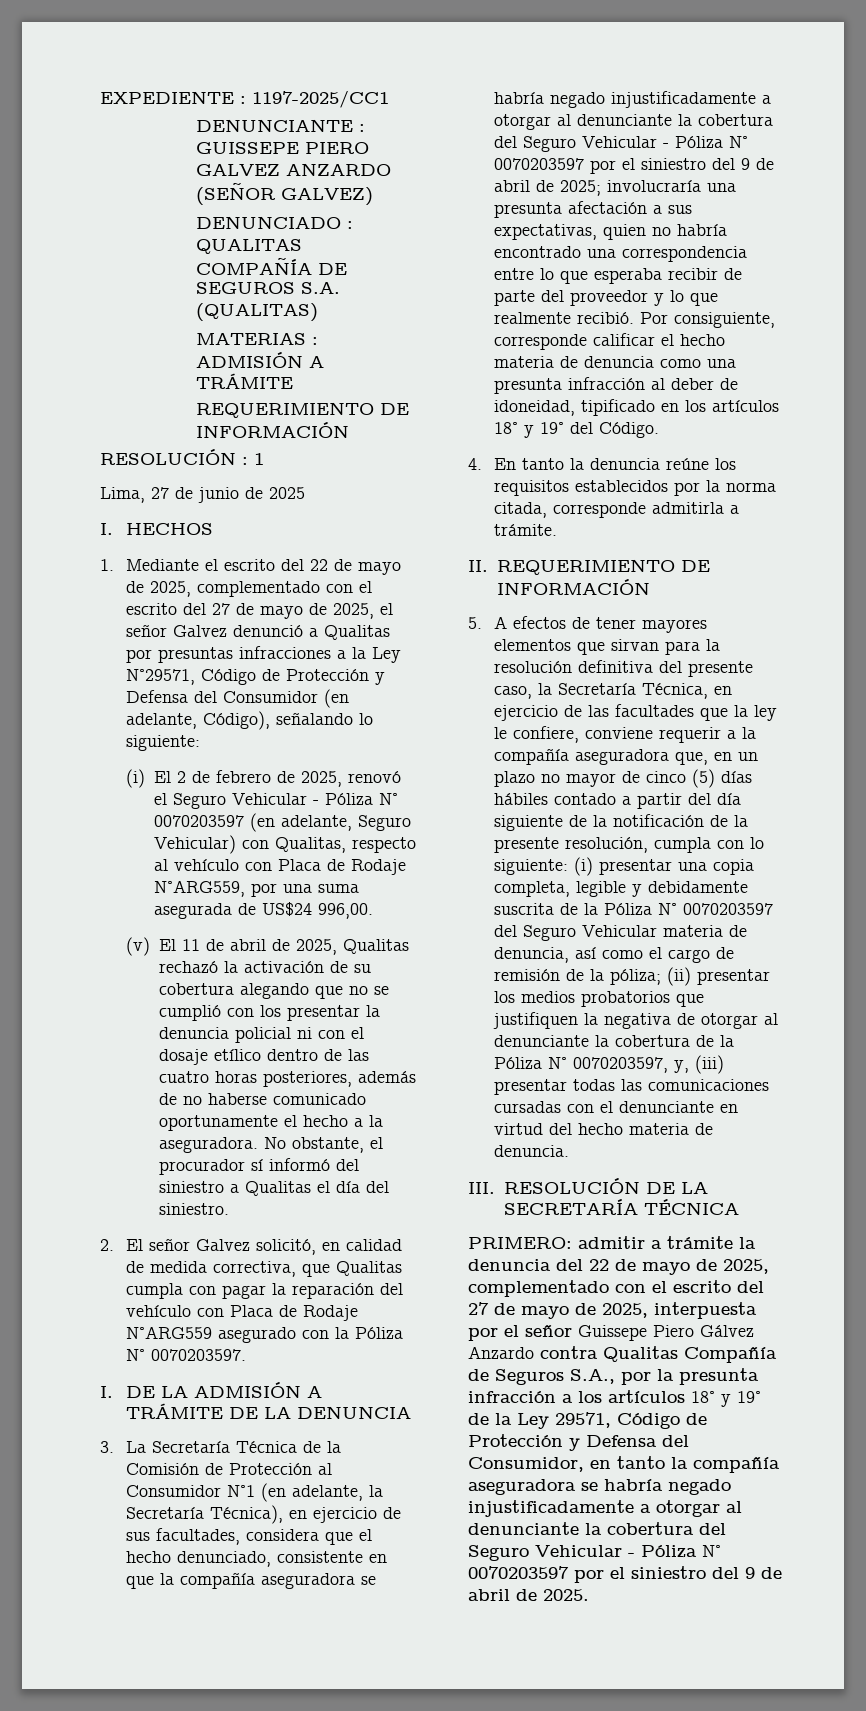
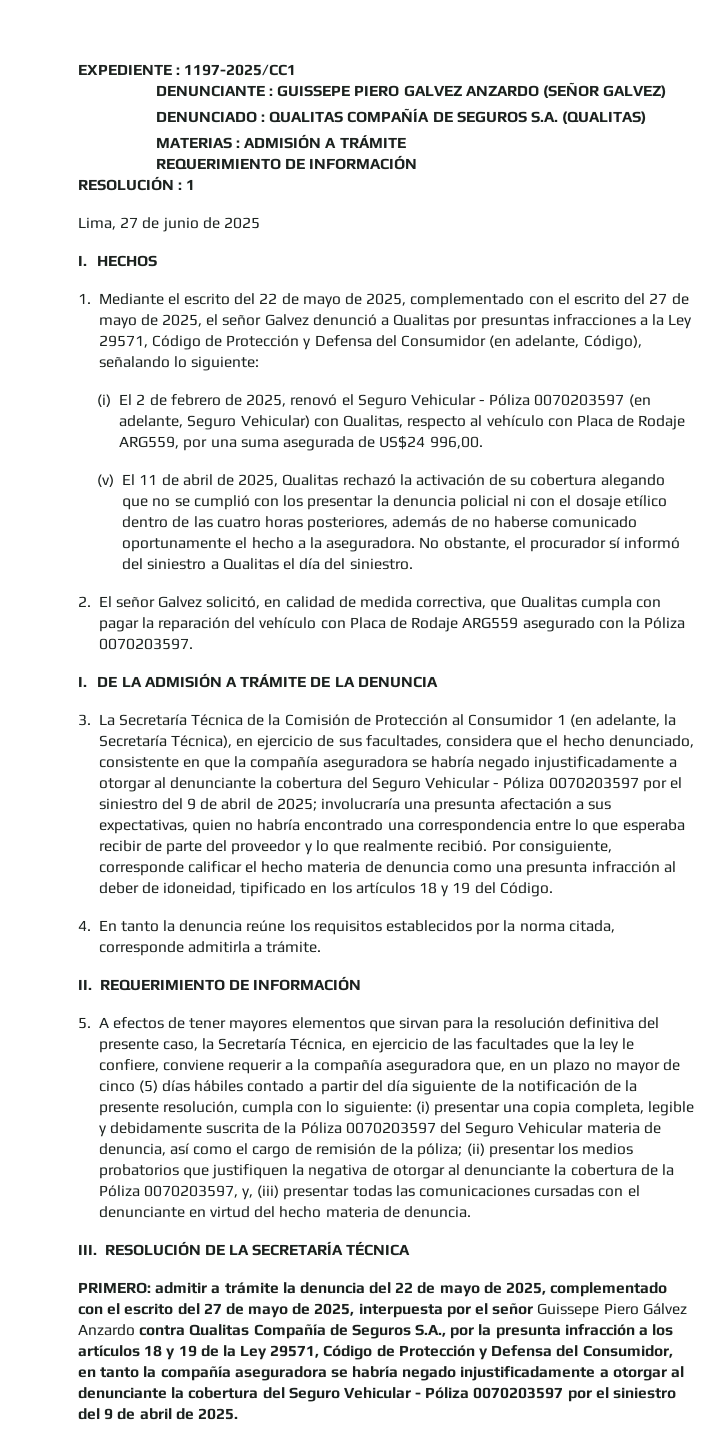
[126,669,196,685] N°29571, -> [98,335,148,348] 29571,
[379,793,399,805] N° -> (531, 400) none
[154,880,246,897] N°ARG559, -> [119,436,180,449] ARG559,
[126,1326,213,1339] N°ARG559 -> [462,617,519,629] ARG559
[126,1349,146,1361] N° -> (686, 623) none
[227,1485,256,1497] N°1 -> [556,714,566,725] 1
[729,136,749,148] N° -> (545, 783) none
[494,422,565,438] 18° y 19° -> [419,882,471,897] 18 y 19
[658,903,678,915] N° -> (342, 1128) none
[548,1057,568,1069] N° -> (140, 1191) none
[691,1391,761,1407] 18° y 19° -> [144,1345,197,1360] 18 y 19
[702,1545,721,1557] N° -> (470, 1393) none

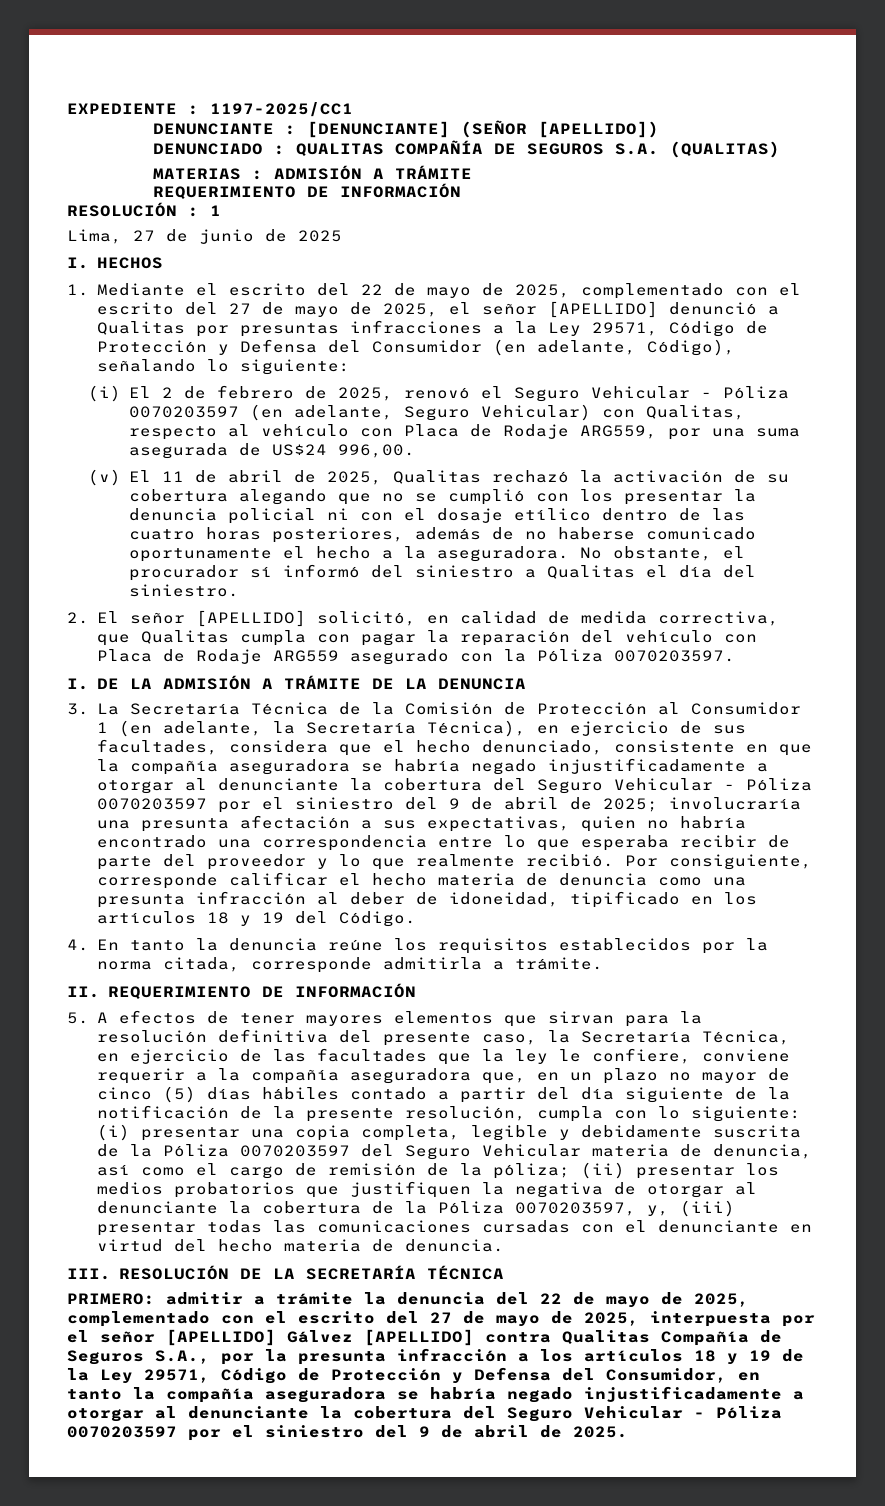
[277,82,667,98] GUISSEPE PIERO GALVEZ ANZARDO (SEÑOR GALVEZ) -> [306,120,659,138] [DENUNCIANTE] (SEÑOR [APELLIDO])
[264,314,309,326] Galvez -> [547,301,658,318] [APELLIDO]
[158,596,203,608] Galvez -> [195,610,306,627] [APELLIDO]
[537,1303,687,1318] [78,1324,135,1336] Guissepe Piero Gálvez Anzardo -> [166,1329,474,1346] [APELLIDO] Gálvez [APELLIDO]

